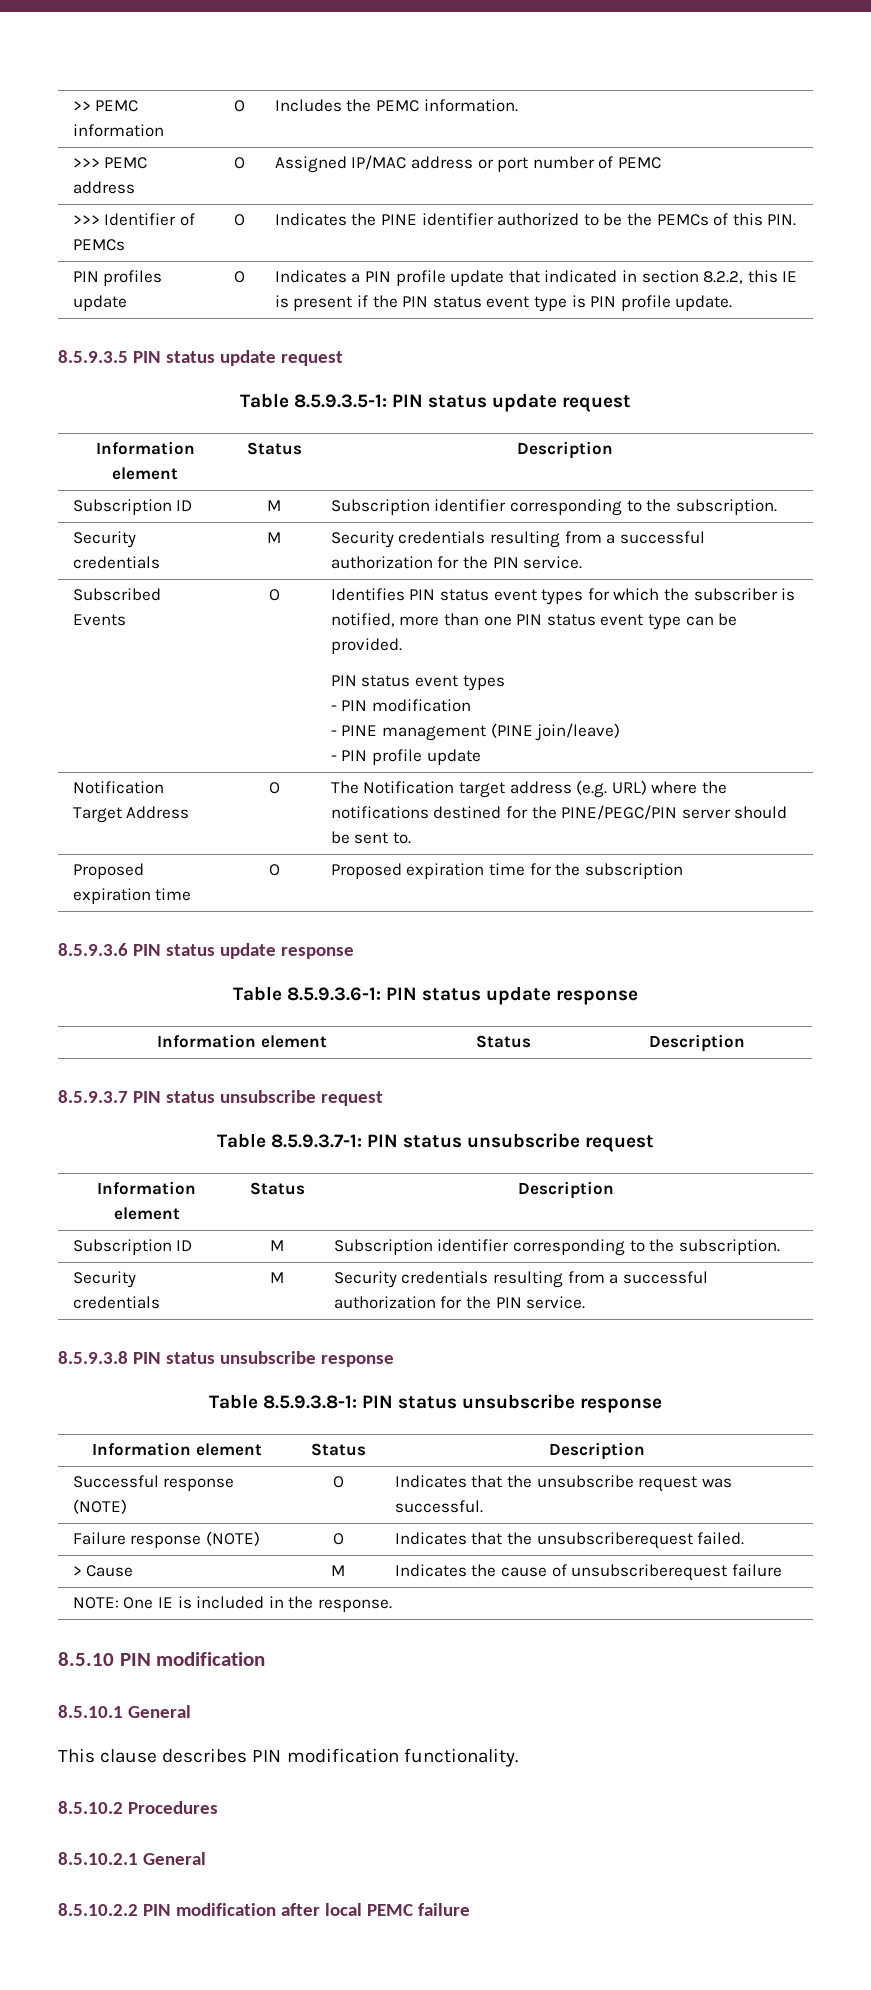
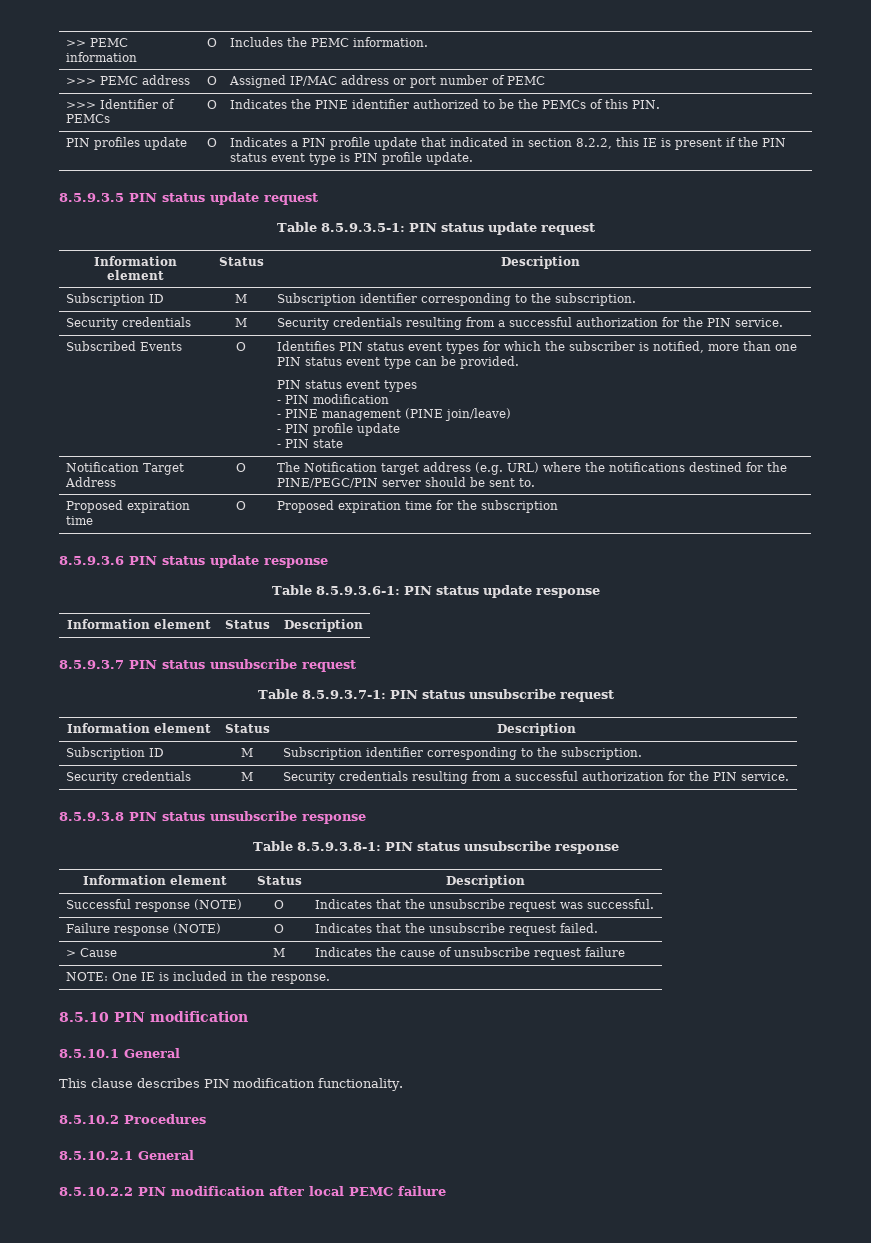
(481, 757) none -> [276,439,343,448] // - PIN state
[536,1532,693,1549] unsubscriberequest -> [428,923,556,936] unsubscribe request
[571,1564,728,1581] unsubscriberequest -> [453,947,581,960] unsubscribe request

